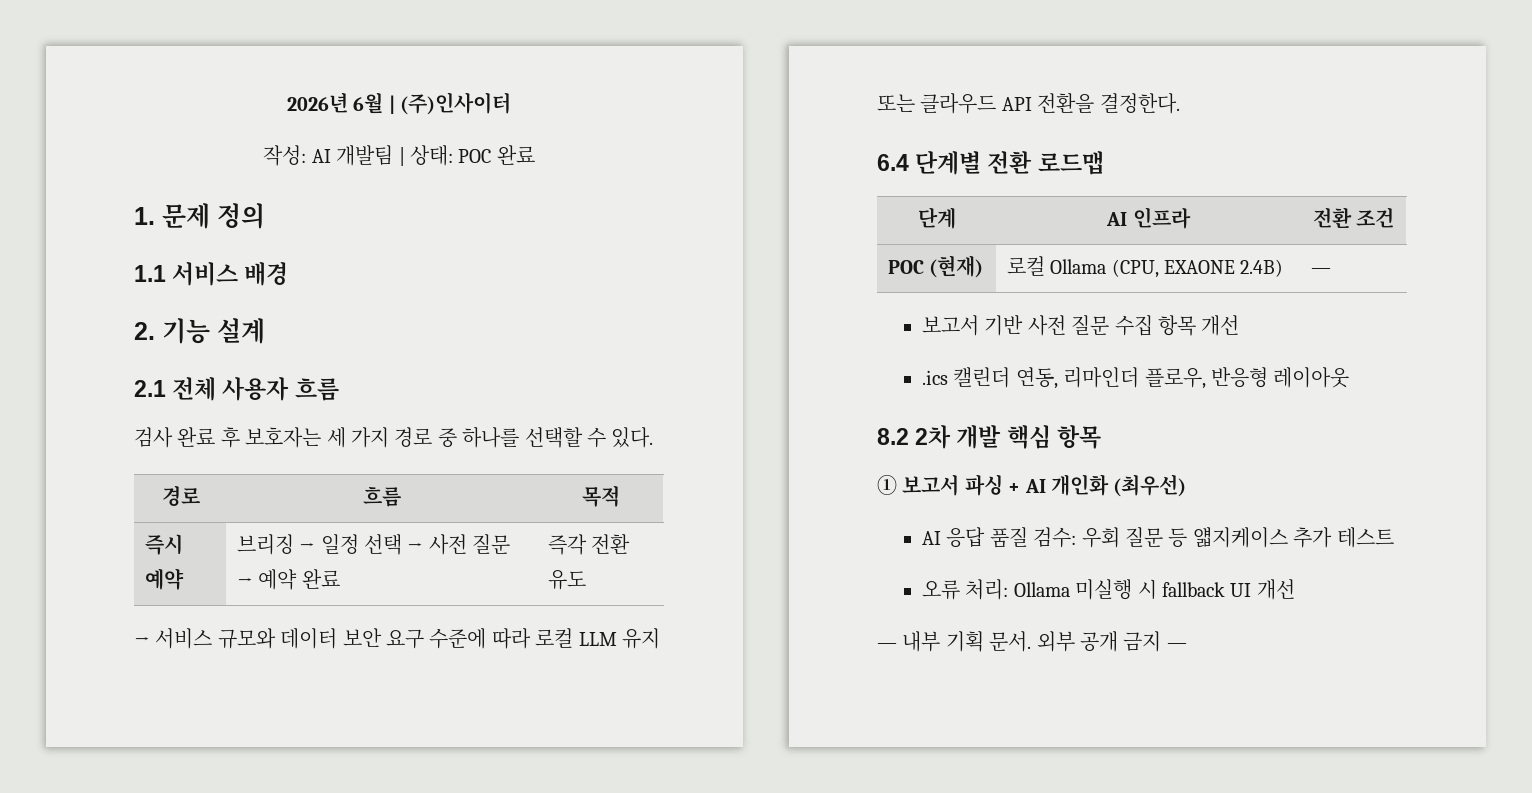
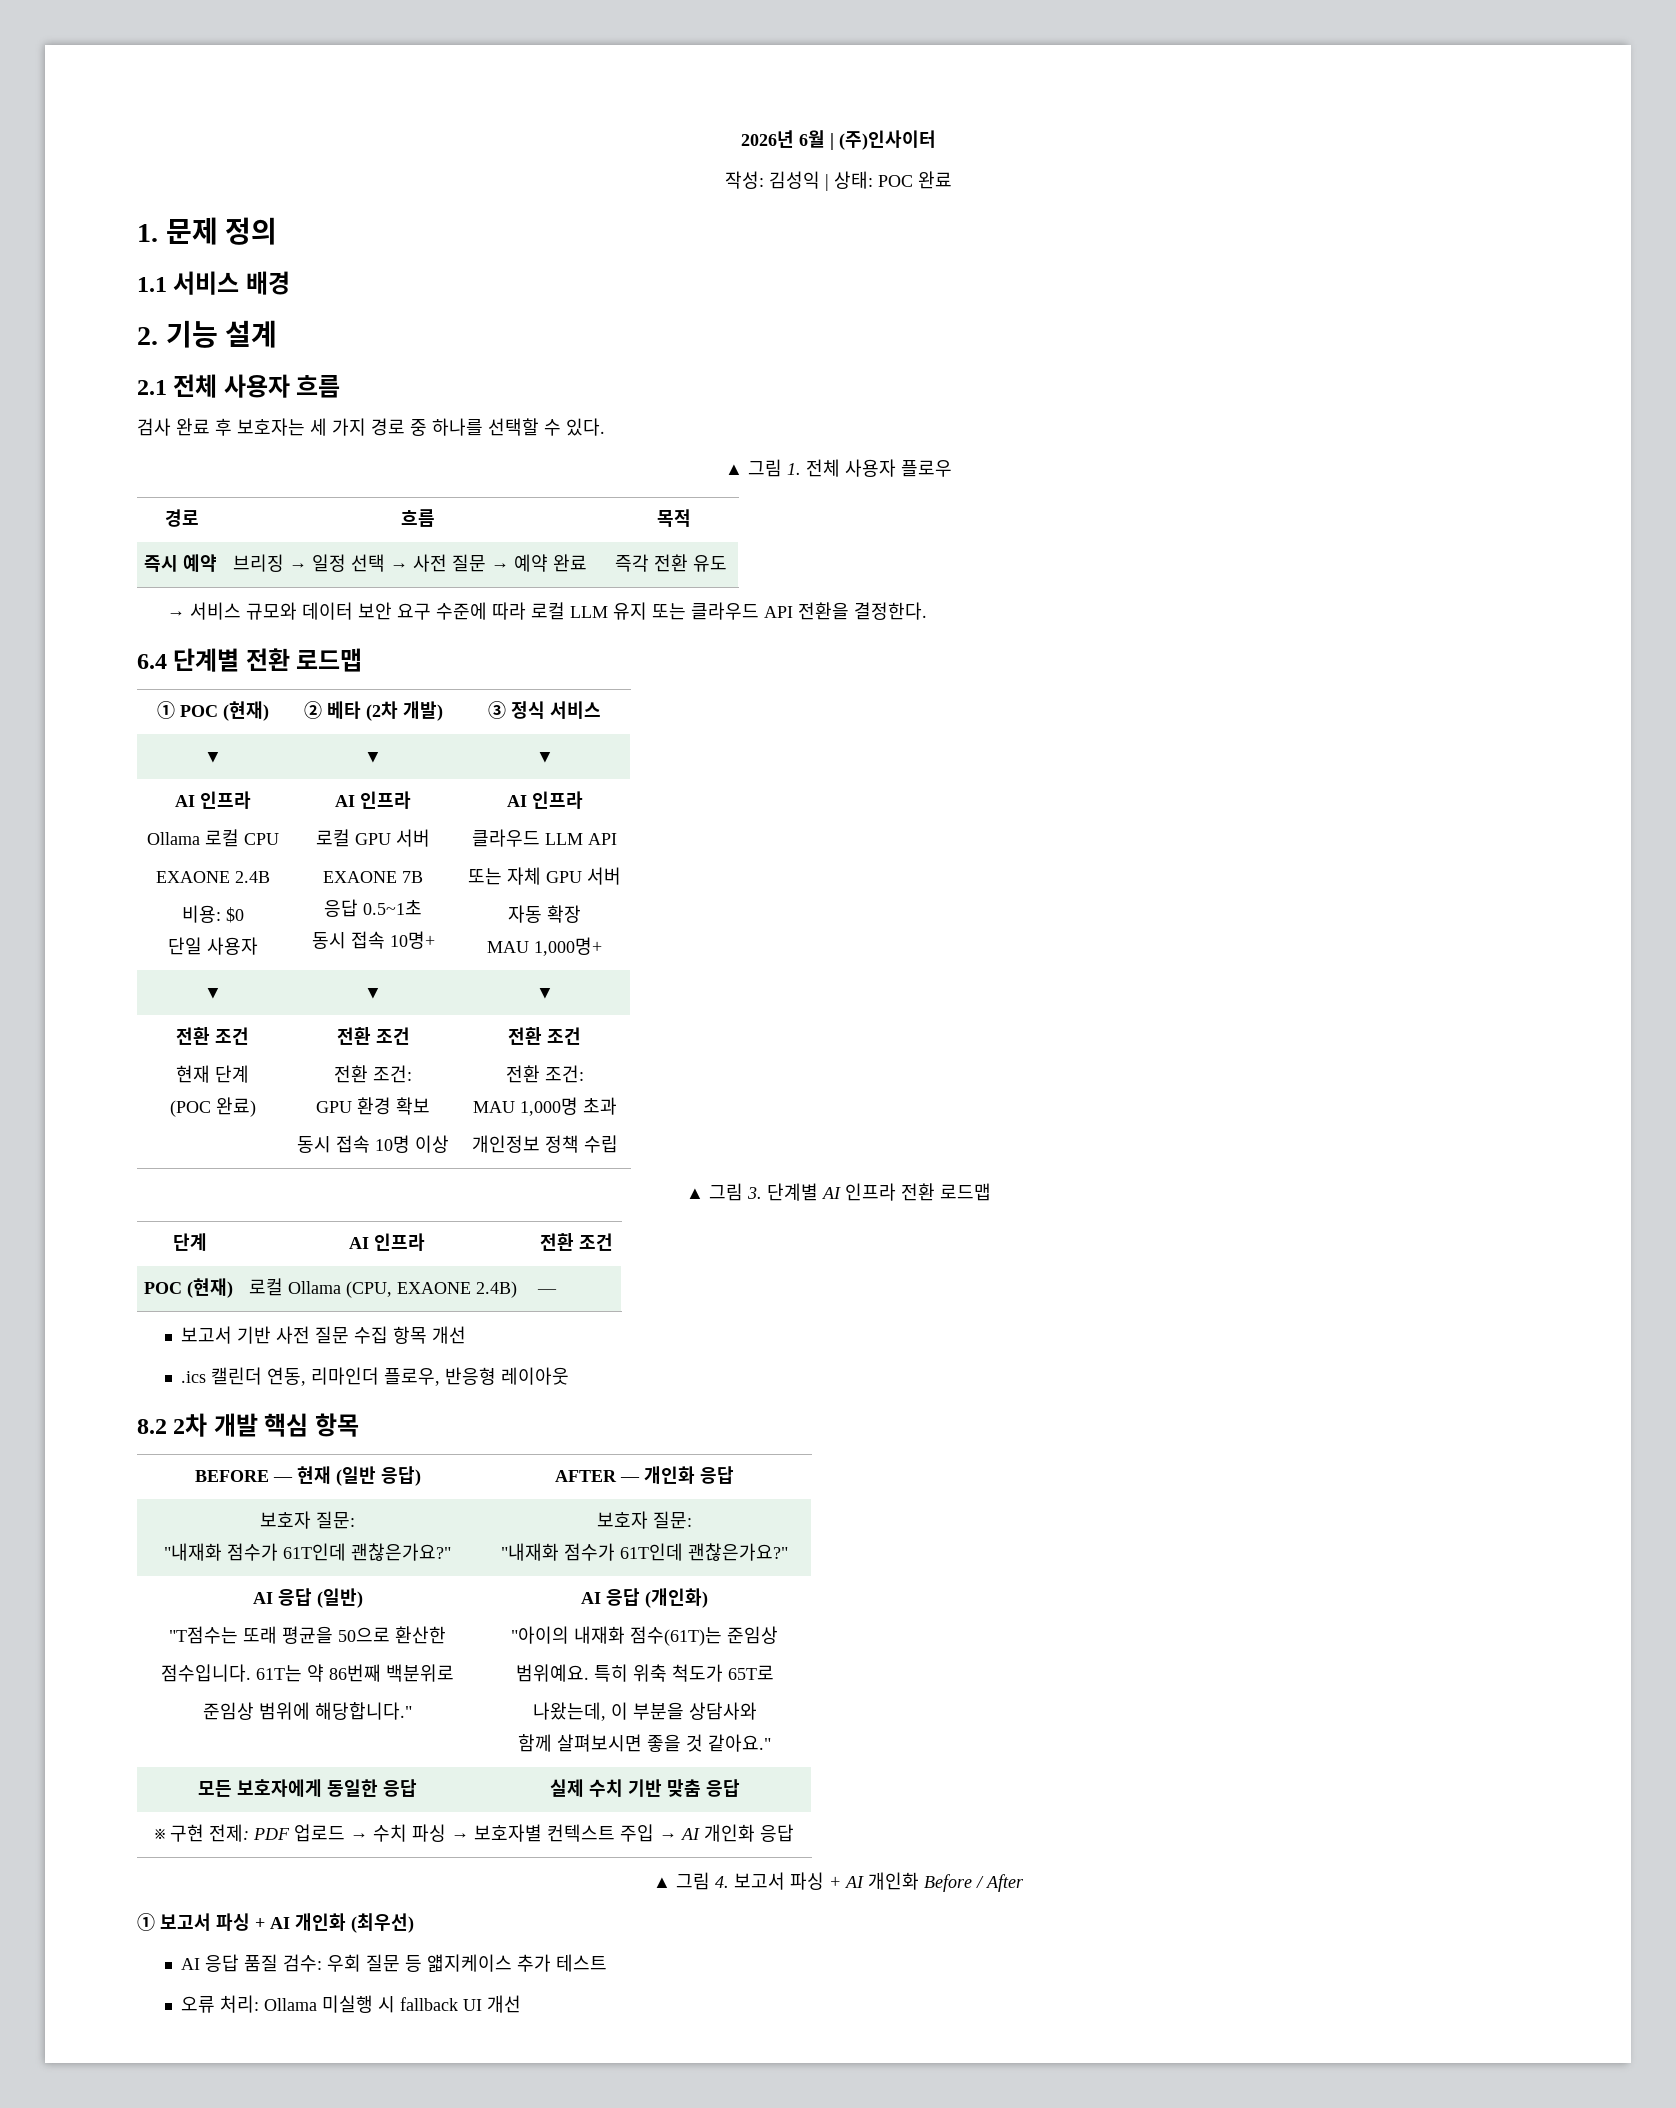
[311,145,394,166] AI 개발팀 -> [768,171,820,189] 김성익
(654, 437) none -> [724,459,952,477] // ▲ 그림 1. 전체 사용자 플로우
(1104, 163) none -> [156,701,269,721] [303,701,443,721] [488,701,601,719] [203,752,222,763] [364,752,382,763] [535,752,554,763] [174,791,251,809] [146,829,279,847] [155,871,270,883] [181,905,244,923] [167,937,258,955] [335,791,411,809] [316,829,430,847] [323,871,423,883] [324,899,422,917] [311,931,435,949] [506,791,583,809] [472,829,617,847] [468,867,621,885] [508,905,581,923] [487,937,602,956] [203,988,222,999] [364,988,382,999] [535,988,554,999] [176,1027,249,1045] [176,1065,249,1083] [169,1097,256,1117] [336,1027,410,1045] [334,1065,412,1083] [316,1097,430,1115] [297,1135,449,1153] [508,1027,581,1045] [505,1065,584,1083] [472,1097,617,1116] [471,1135,618,1153] [685,1183,991,1201] // ① POC (현재) | ② 베타 (2차 개발) | ③ 정식 서비스 // ▼ | ▼ | ▼ // AI 인프라 // Ollama 로컬 CPU // EXAONE 2.4B // 비용: $0 // 단일 사용자 | AI 인프라 // 로컬 GPU 서버 // EXAONE 7B // 응답 0.5~1초 // 동시 접속 10명+ | AI 인프라 // 클라우드 LLM API // 또는 자체 GPU 서버 // 자동 확장 // MAU 1,000명+ // ▼ | ▼ | ▼ // 전환 조건 // 현재 단계 // (POC 완료) | 전환 조건 // 전환 조건: // GPU 환경 확보 // 동시 접속 10명 이상 | 전환 조건 // 전환 조건: // MAU 1,000명 초과 // 개인정보 정책 수립 // ▲ 그림 3. 단계별 AI 인프라 전환 로드맵
(1101, 437) none -> [194,1466,421,1486] [555,1466,734,1484] [260,1511,355,1529] [164,1543,451,1561] [597,1511,692,1529] [501,1543,788,1561] [252,1588,363,1608] [169,1626,446,1644] [161,1664,454,1682] [203,1702,412,1720] [581,1588,708,1608] [511,1626,778,1646] [515,1664,774,1682] [532,1702,757,1721] [518,1734,771,1752] [198,1779,417,1797] [549,1779,740,1797] [154,1824,794,1842] [653,1872,1024,1892] // BEFORE — 현재 (일반 응답) | AFTER — 개인화 응답 // 보호자 질문: // "내재화 점수가 61T인데 괜찮은가요?" | 보호자 질문: // "내재화 점수가 61T인데 괜찮은가요?" // AI 응답 (일반) // "T점수는 또래 평균을 50으로 환산한 // 점수입니다. 61T는 약 86번째 백분위로 // 준임상 범위에 해당합니다." | AI 응답 (개인화) // "아이의 내재화 점수(61T)는 준임상 // 범위예요. 특히 위축 척도가 65T로 // 나왔는데, 이 부분을 상담사와 // 함께 살펴보시면 좋을 것 같아요." // 모든 보호자에게 동일한 응답 | 실제 수치 기반 맞춤 응답 // ※ 구현 전제: PDF 업로드 → 수치 파싱 → 보호자별 컨텍스트 주입 → AI 개인화 응답 // ▲ 그림 4. 보고서 파싱 + AI 개인화 Before / After
[877,631,1187,652] // — 내부 기획 문서. 외부 공개 금지 — -> (521, 2004) none

